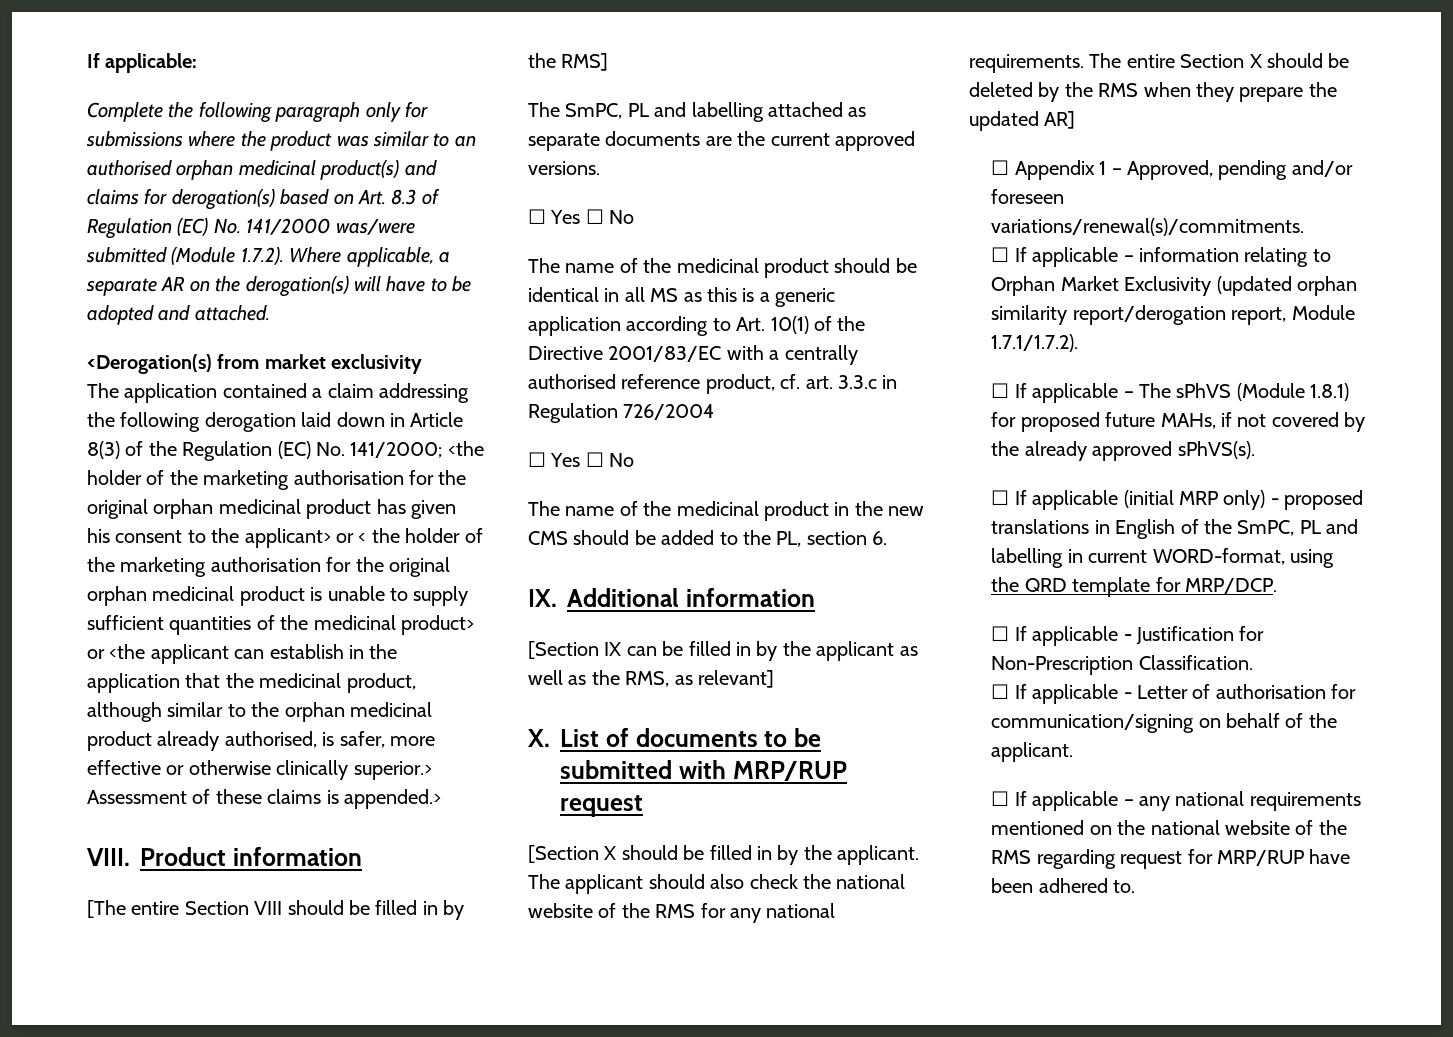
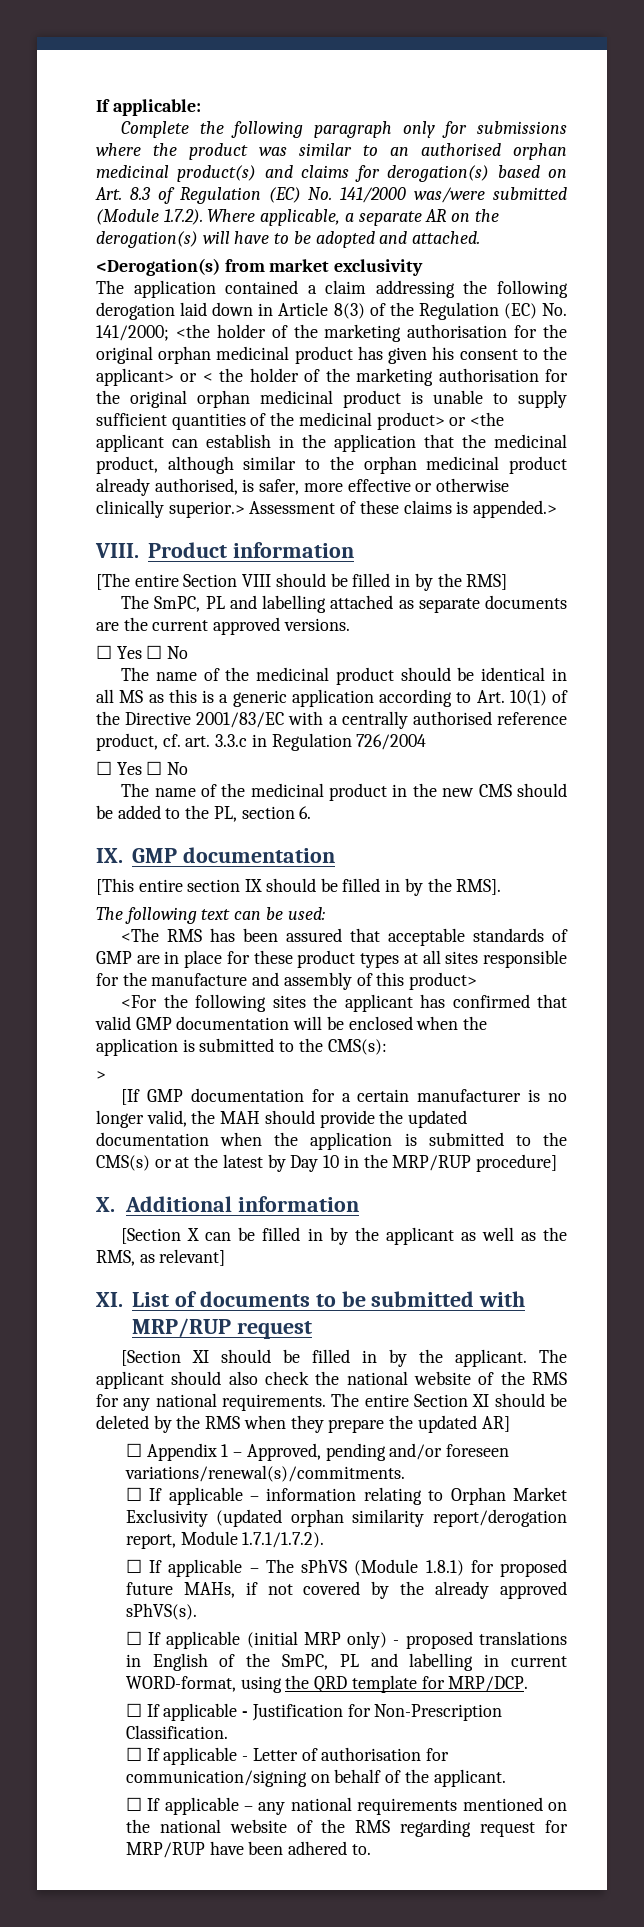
(557, 598) none -> [131,847,335,863] [96,878,502,896] [96,907,325,924] [121,928,568,946] [96,950,568,968] [96,972,478,990] [121,994,567,1012] [95,1016,488,1030] [96,1038,387,1056] [96,1071,106,1080] [121,1088,567,1105] [96,1110,468,1128] [96,1132,568,1150] [96,1154,557,1172] [96,1197,115,1212] GMP documentation // [This entire section IX should be filled in by the RMS]. // The following text can be used: // <The RMS has been assured that acceptable standards of GMP are in place for these product types at all sites responsible for the manufacture and assembly of this product> // <For the following sites the applicant has confirmed that valid GMP documentation will be enclosed when the application is submitted to the CMS(s): // > // [If GMP documentation for a certain manufacturer is no longer valid, the MAH should provide the updated documentation when the application is submitted to the CMS(s) or at the latest by Day 10 in the MRP/RUP procedure] // X.
[604,642,622,656] IX -> [187,1228,200,1241] X
[527,729,550,747] X. -> [96,1292,123,1307] XI.
[604,846,617,860] X -> [192,1350,210,1363] XI
[1249,54,1262,68] X -> [472,1394,490,1407] XI

